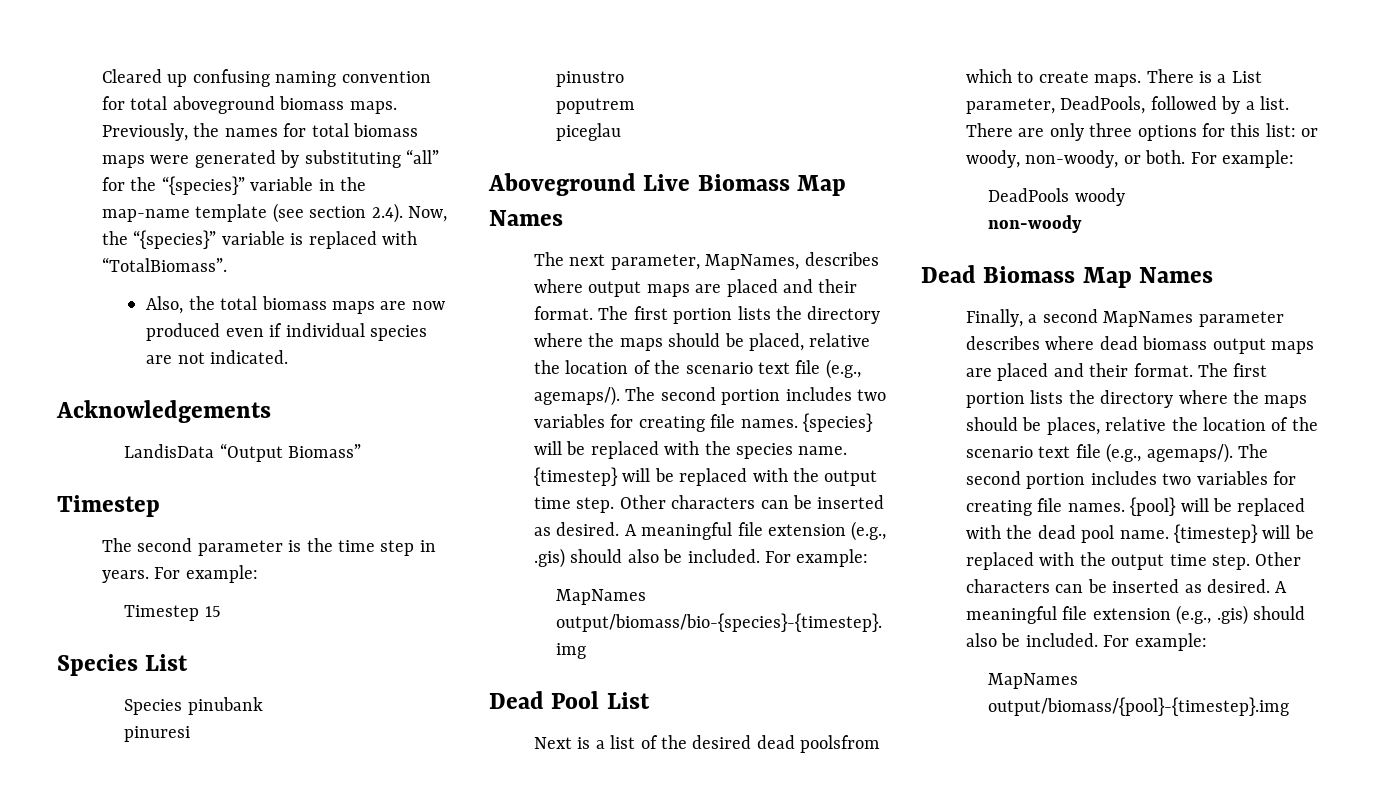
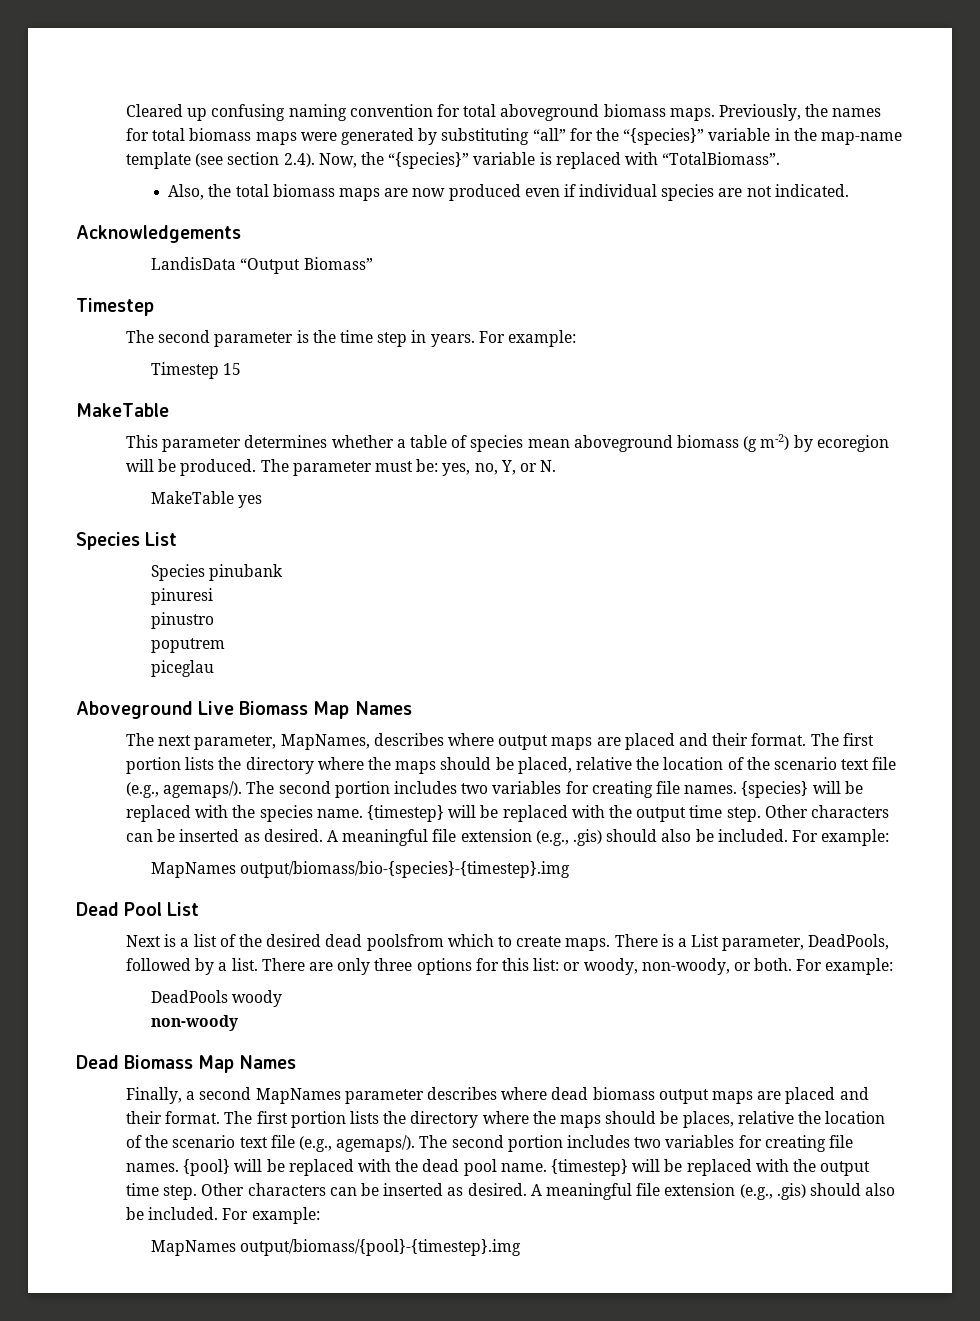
(221, 611) none -> [76,403,169,417] [126,434,889,452] [126,459,557,476] [151,491,263,508] // MakeTable // This parameter determines whether a table of species mean aboveground biomass (g m-2) by ecoregion will be produced. The parameter must be: yes, no, Y, or N. // MakeTable yes

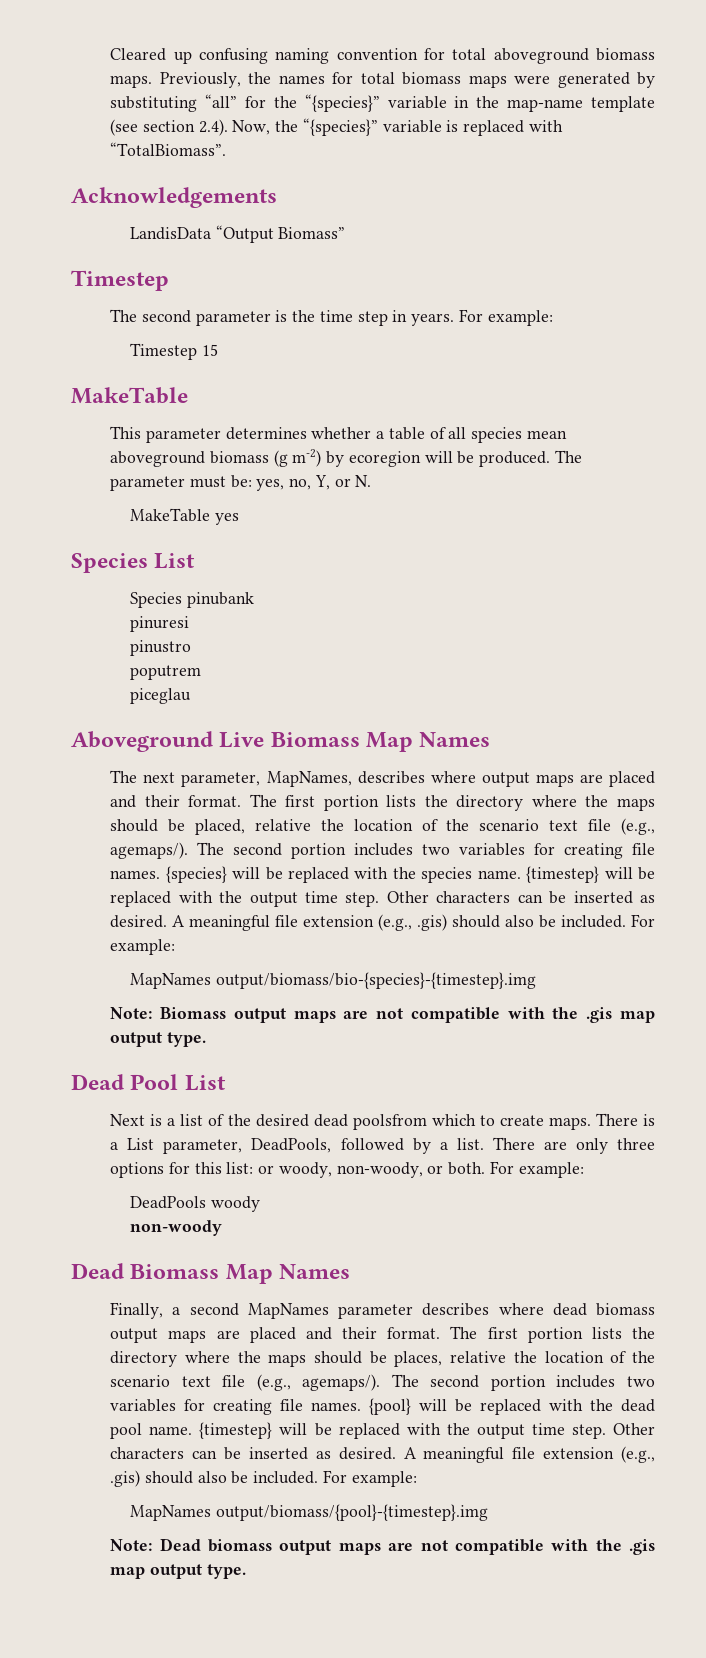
[168,184,849,201] // Also, the total biomass maps are now produced even if individual species are not indicated. -> (227, 149) none
(468, 441) none -> [448,427,467,439] all
(571, 869) none -> [110,1007,655,1023] [110,1032,206,1047] // Note: Biomass output maps are not compatible with the .gis map output type.
(522, 1247) none -> [110,1538,655,1555] [110,1564,246,1579] // Note: Dead biomass output maps are not compatible with the .gis map output type.

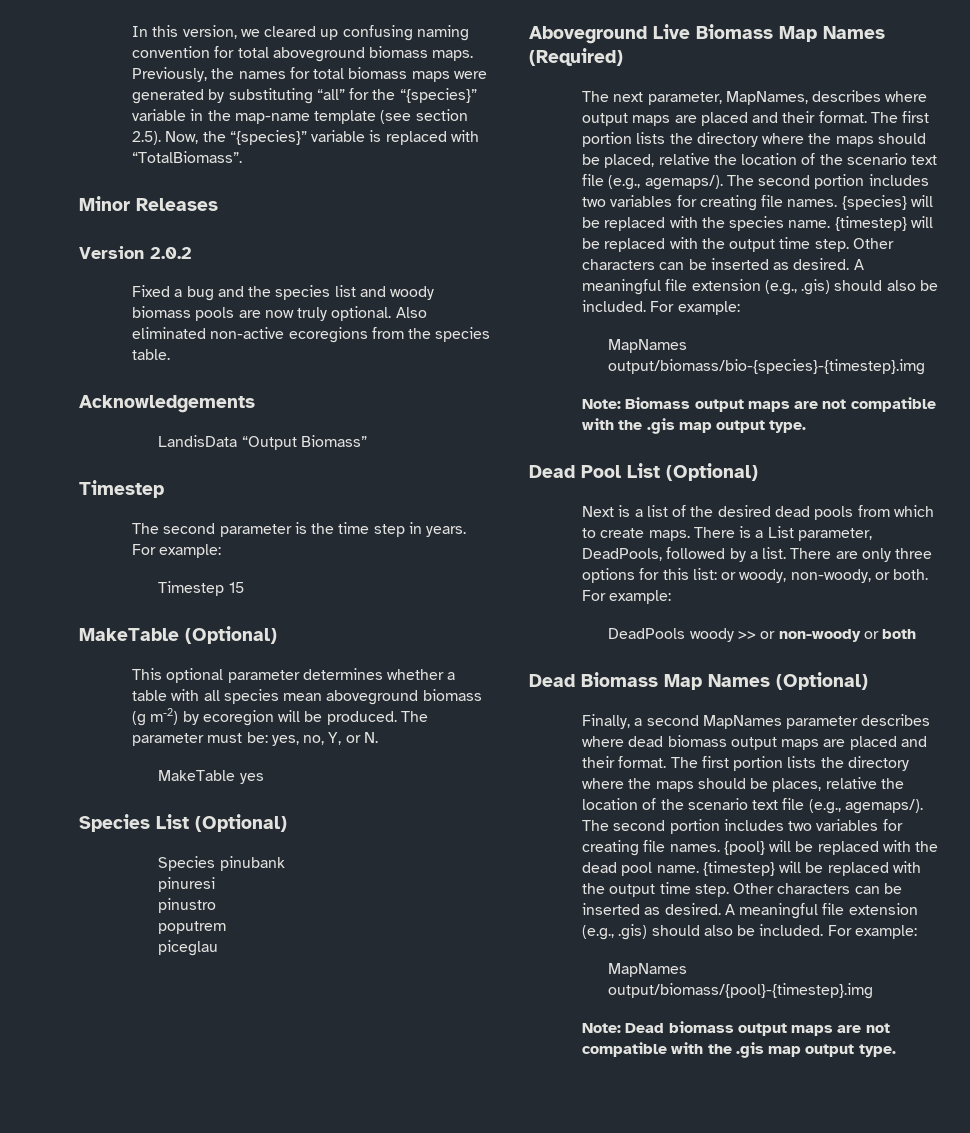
[110,48,167,61] Cleared -> [131,25,317,39] In this version, we cleared
[198,119,228,136] 2.4). -> [131,131,161,145] 2.5).
(227, 149) none -> [79,196,218,211] [79,246,192,259] [131,285,435,301] [131,306,427,321] [131,327,491,343] [131,349,170,360] // Minor Releases // Version 2.0.2 // Fixed a bug and the species list and woody biomass pools are now truly optional. Also eliminated non-active ecoregions from the species table.
(188, 395) none -> [185,626,277,644] (Optional)
(142, 432) none -> [166,668,224,683] optional
[429,427,446,439] of -> [171,689,200,701] with
(196, 561) none -> [195,814,287,832] (Optional)
(491, 739) none -> [529,48,623,66] (Required)
(226, 1083) none -> [666,463,758,481] (Optional)
[352,1114,427,1130] poolsfrom -> [814,505,890,520] pools from
(260, 1204) // -> [737,631,776,639] >> or
(222, 1228) none -> [863,629,917,639] or both
(351, 1271) none -> [776,672,868,690] (Optional)

